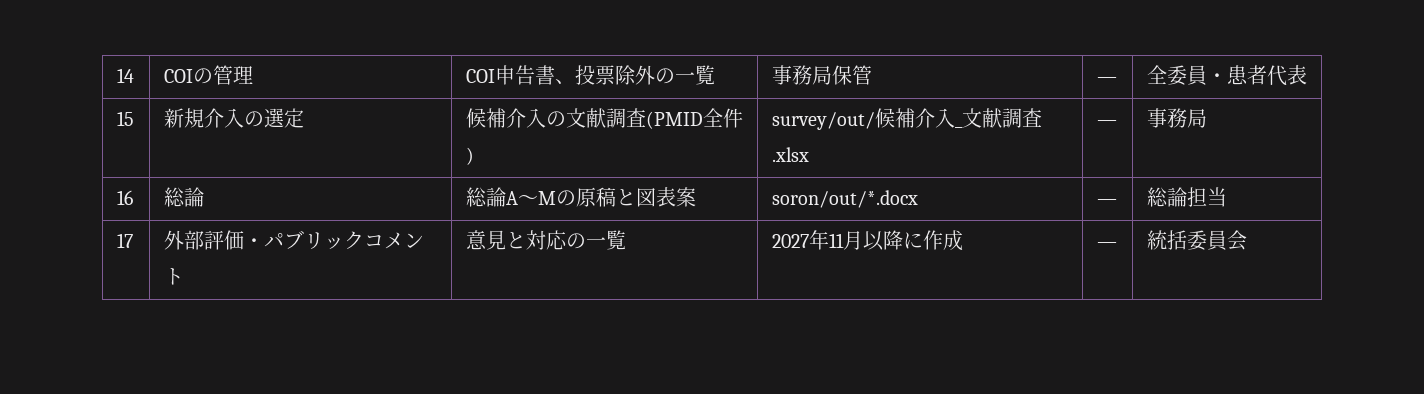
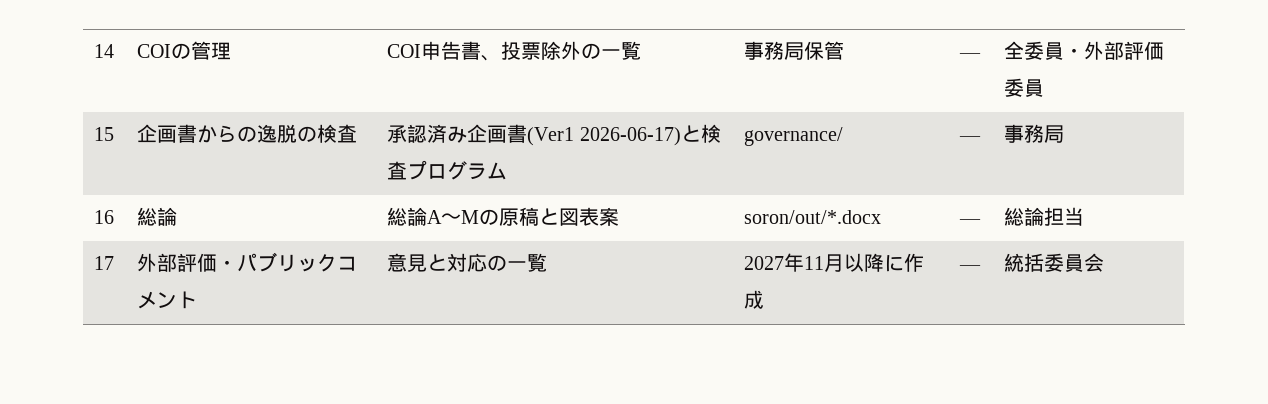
[1226,65,1307,86] [116,111,134,126] [163,108,304,128] [465,108,743,129] [465,147,474,165] [771,108,1042,130] [771,147,809,162] 患者代表 // 15 | 新規介入の選定 | 候補介入の文献調査(PMID全件) | survey/out/候補介入_文献調査.xlsx -> [1084,41,1165,60] [1004,78,1045,97] [94,127,115,141] [137,124,358,143] [387,124,721,146] [387,160,508,180] [744,127,844,146] 外部評価委員 // 15 | 企画書からの逸脱の検査 | 承認済み企画書(Ver1 2026-06-17)と検査プログラム | governance/

